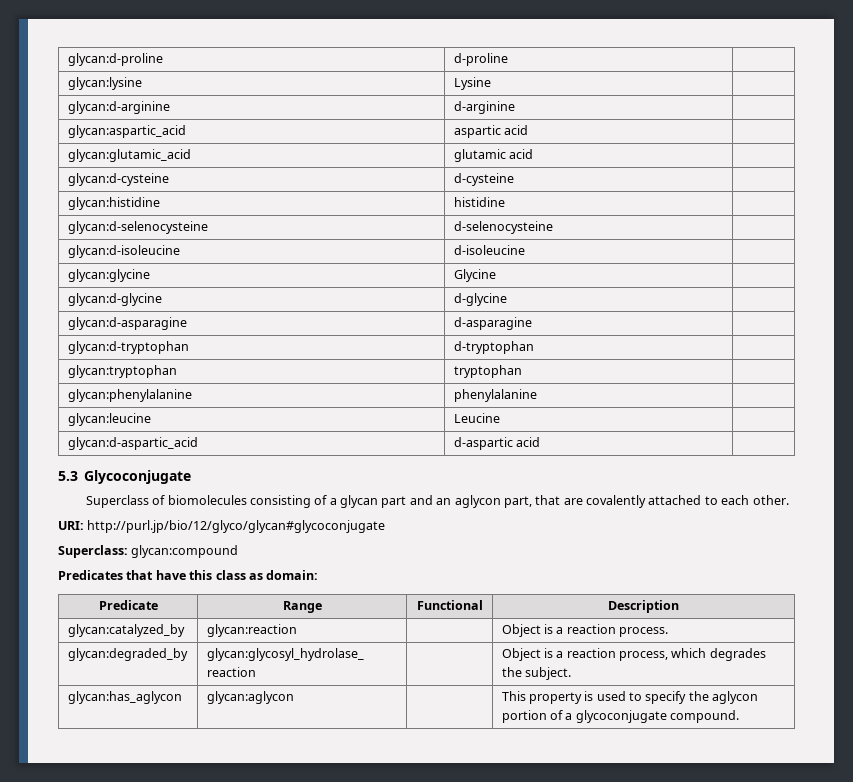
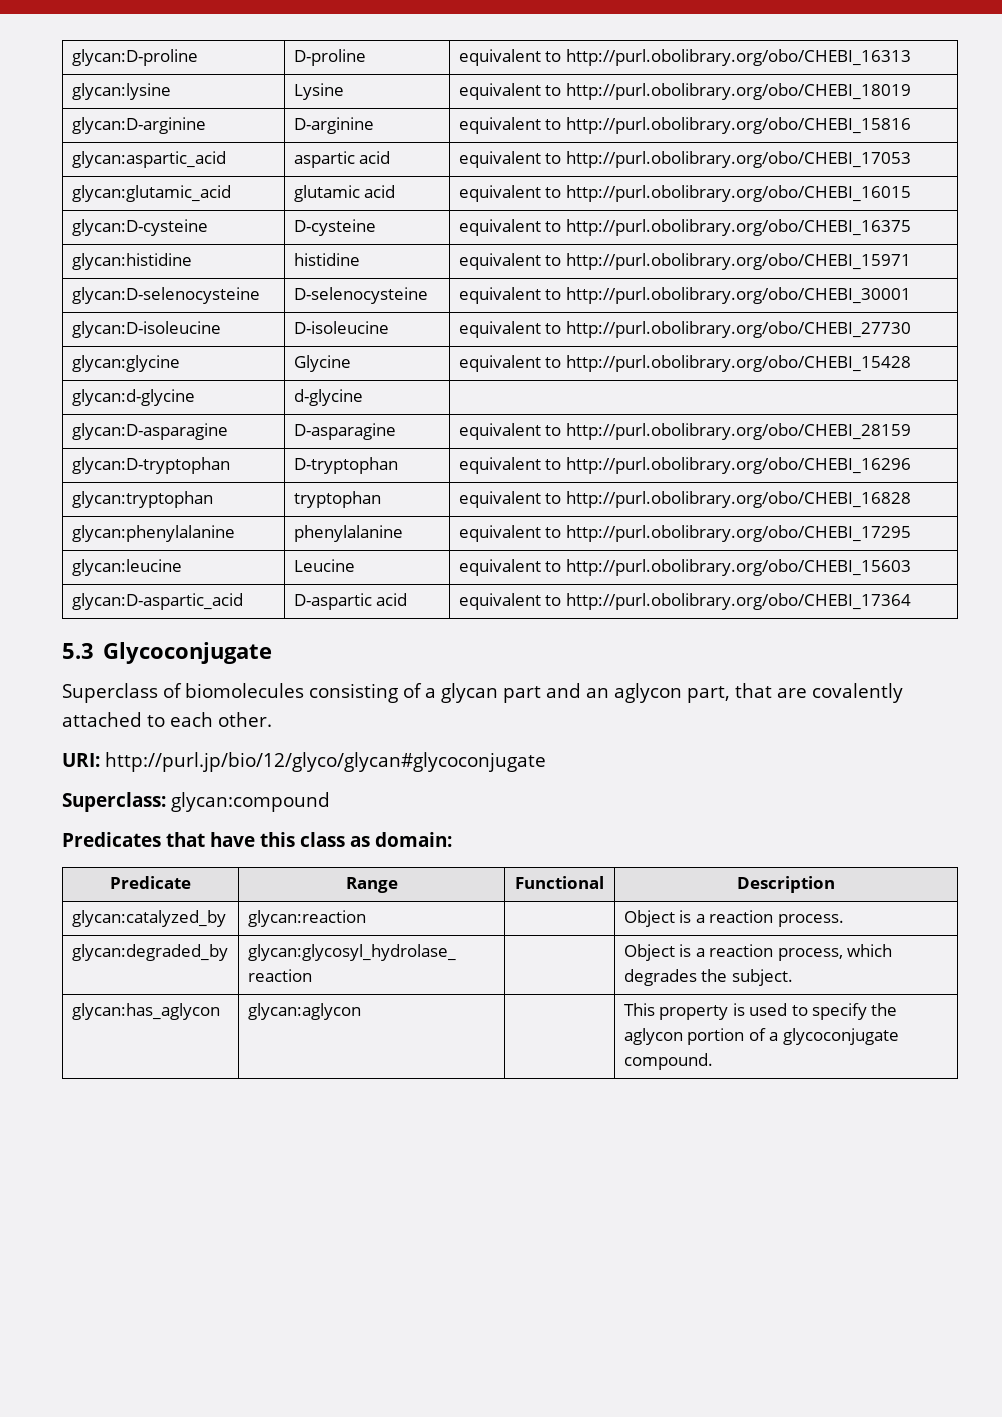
[67,53,163,66] [453,53,508,66] [67,77,142,90] [453,77,491,90] [67,101,170,114] [453,101,515,114] glycan:d-proline | d-proline | // glycan:lysine | Lysine | // glycan:d-arginine | d-arginine | -> [71,49,198,66] [293,49,366,66] [458,49,911,66] [71,83,171,100] [293,83,344,100] [458,83,911,100] [71,117,206,134] [293,117,374,134] [458,117,911,134] glycan:D-proline | D-proline | equivalent to http://purl.obolibrary.org/obo/CHEBI_16313 // glycan:lysine | Lysine | equivalent to http://purl.obolibrary.org/obo/CHEBI_18019 // glycan:D-arginine | D-arginine | equivalent to http://purl.obolibrary.org/obo/CHEBI_15816
(528, 130) none -> [458,151,911,168] equivalent to http://purl.obolibrary.org/obo/CHEBI_17053
[67,173,169,186] [453,173,514,186] [67,197,160,210] [453,197,505,207] [67,221,208,234] [453,221,553,234] [67,245,180,258] [453,245,525,255] // glycan:d-cysteine | d-cysteine | // glycan:histidine | histidine | // glycan:d-selenocysteine | d-selenocysteine | // glycan:d-isoleucine | d-isoleucine | -> [458,185,911,202] [71,219,208,236] [293,219,376,236] [458,219,911,236] [71,253,192,270] [293,253,360,266] [458,253,911,270] [71,287,260,304] [293,287,428,304] [458,287,911,304] [71,321,221,338] [293,321,389,334] [458,321,911,338] equivalent to http://purl.obolibrary.org/obo/CHEBI_16015 // glycan:D-cysteine | D-cysteine | equivalent to http://purl.obolibrary.org/obo/CHEBI_16375 // glycan:histidine | histidine | equivalent to http://purl.obolibrary.org/obo/CHEBI_15971 // glycan:D-selenocysteine | D-selenocysteine | equivalent to http://purl.obolibrary.org/obo/CHEBI_30001 // glycan:D-isoleucine | D-isoleucine | equivalent to http://purl.obolibrary.org/obo/CHEBI_27730
(496, 275) none -> [458,355,911,372] equivalent to http://purl.obolibrary.org/obo/CHEBI_15428
[67,317,187,330] [453,317,532,330] [67,341,189,354] [453,341,534,354] glycan:d-asparagine | d-asparagine | // glycan:d-tryptophan | d-tryptophan | -> [71,423,228,440] [293,423,396,440] [458,423,911,440] [71,457,230,474] [293,457,398,474] [458,457,911,474] glycan:D-asparagine | D-asparagine | equivalent to http://purl.obolibrary.org/obo/CHEBI_28159 // glycan:D-tryptophan | D-tryptophan | equivalent to http://purl.obolibrary.org/obo/CHEBI_16296
(522, 371) none -> [458,491,911,508] equivalent to http://purl.obolibrary.org/obo/CHEBI_16828
(537, 395) none -> [458,525,911,542] equivalent to http://purl.obolibrary.org/obo/CHEBI_17295
[67,437,198,450] [453,437,540,450] // glycan:d-aspartic_acid | d-aspartic acid | -> [458,559,911,576] [71,593,243,610] [293,593,408,610] [458,593,911,610] equivalent to http://purl.obolibrary.org/obo/CHEBI_15603 // glycan:D-aspartic_acid | D-aspartic acid | equivalent to http://purl.obolibrary.org/obo/CHEBI_17364

